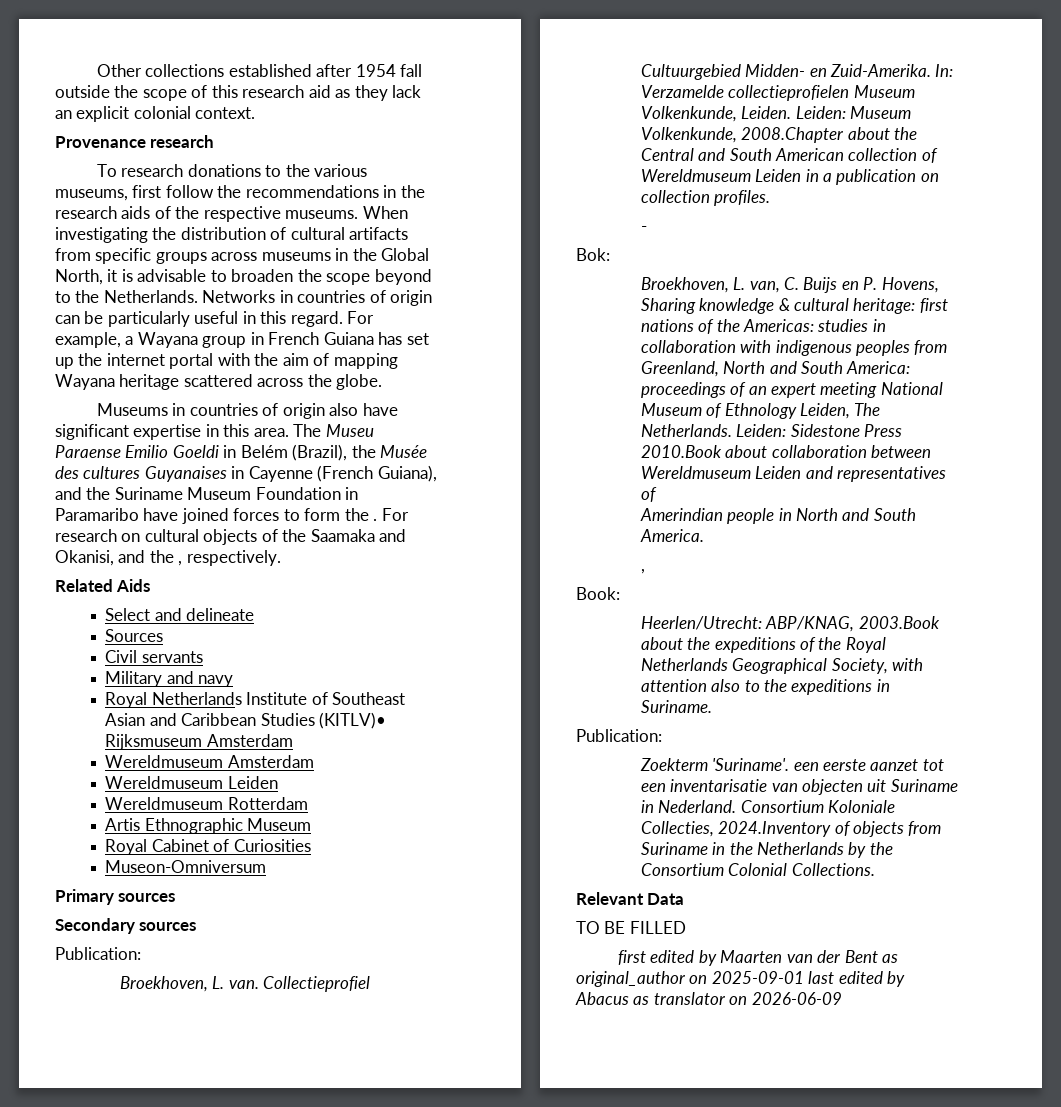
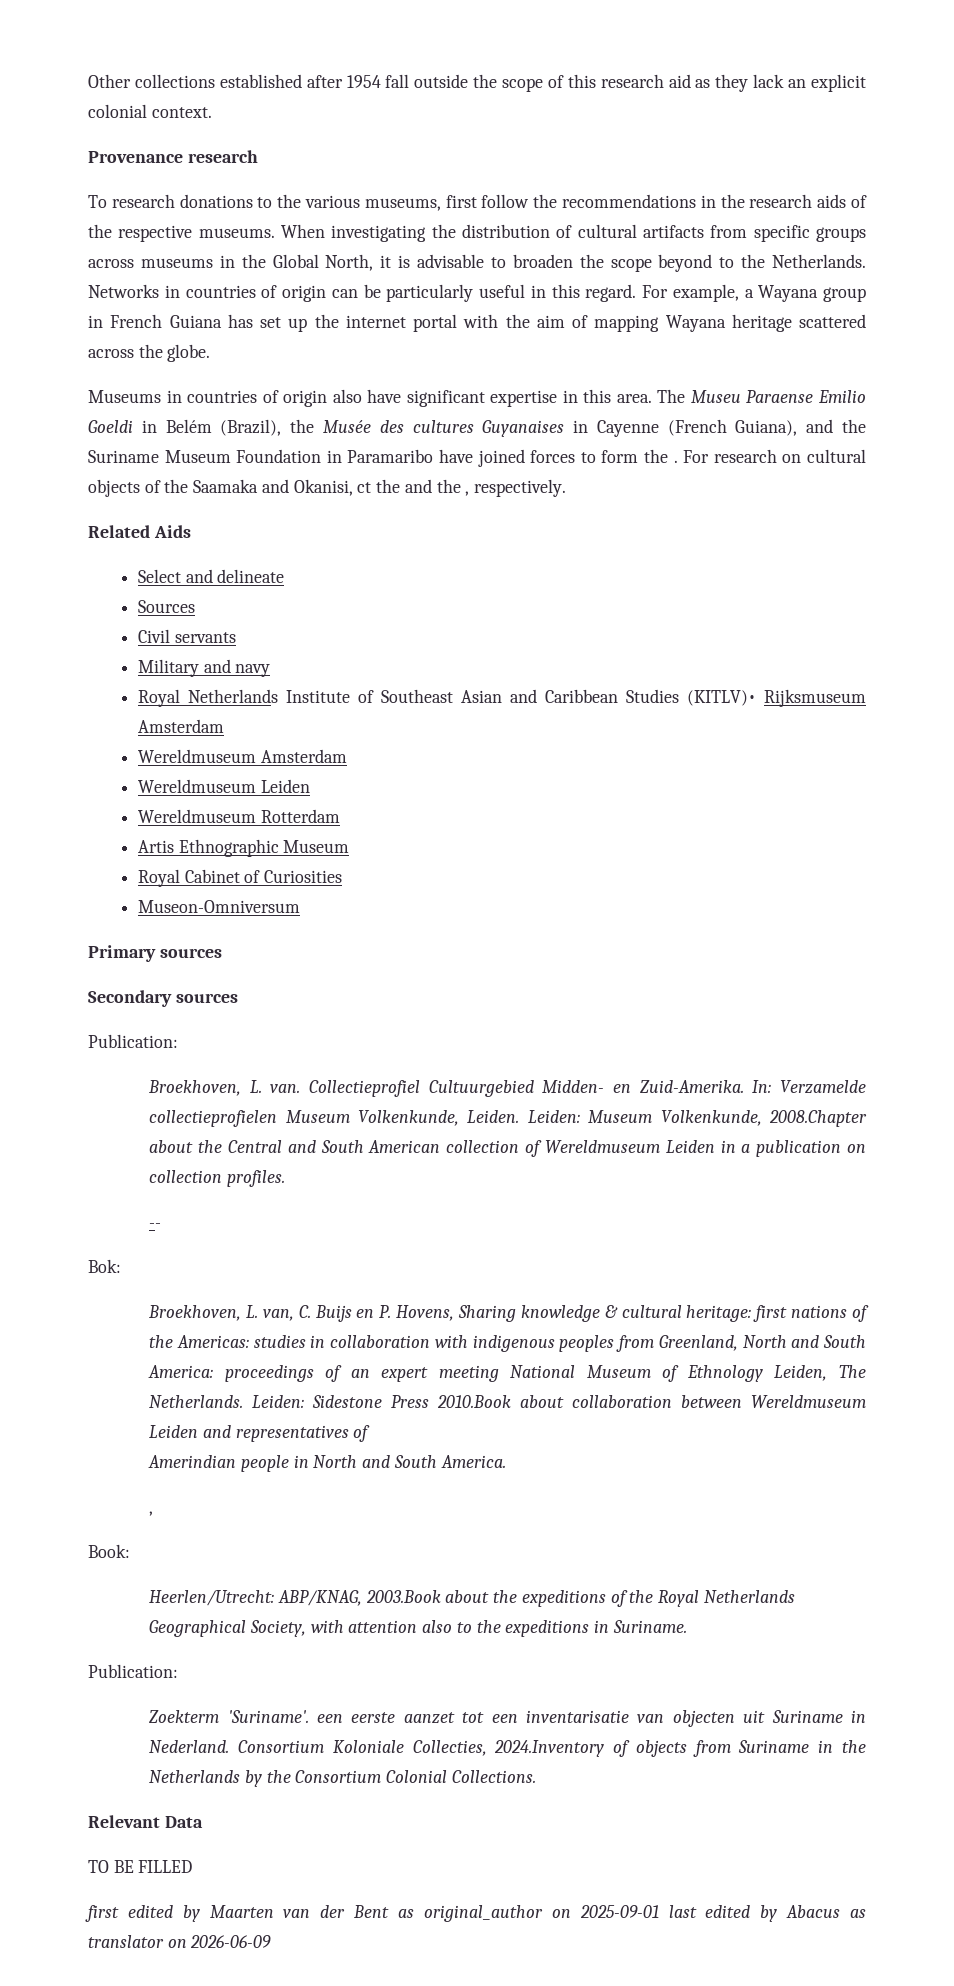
(114, 558) none -> [357,479,401,493] ct the
[640,226,647,232] - -> [149,1223,162,1228] --

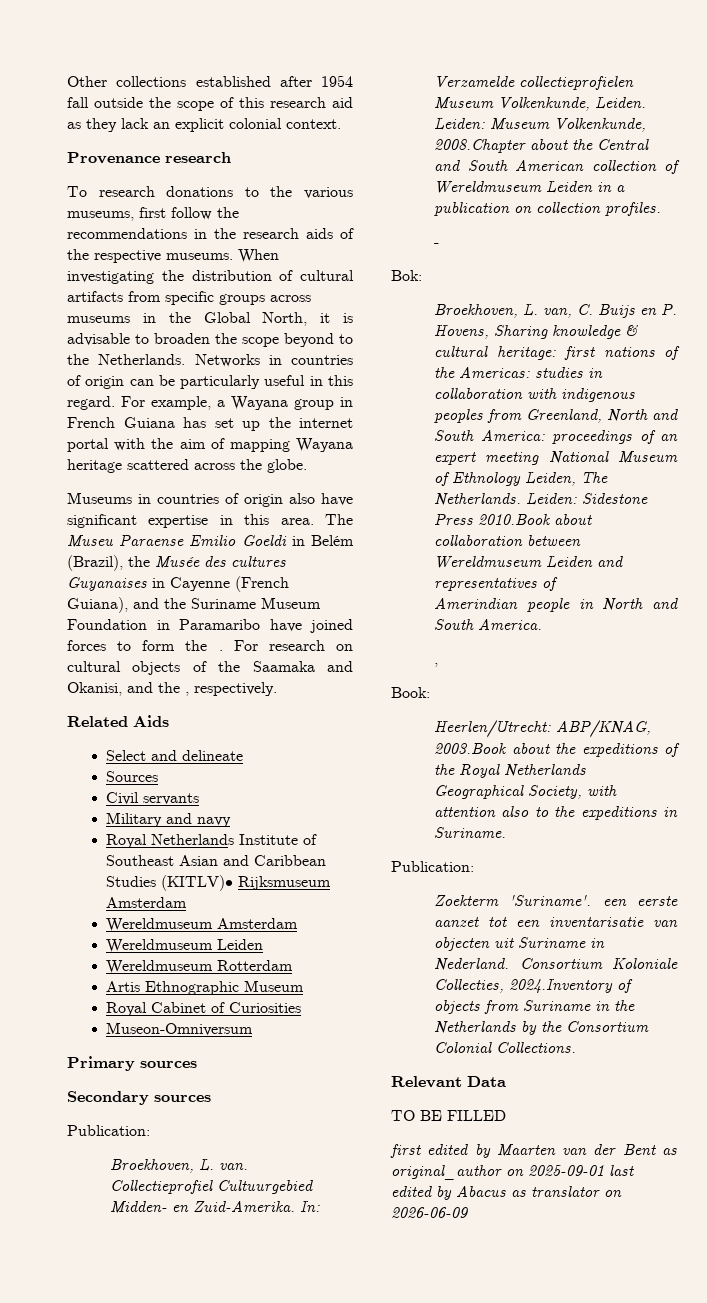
[357,479,401,493] ct the -> (122, 689) none
[149,1223,162,1228] -- -> [433,243,439,247] -

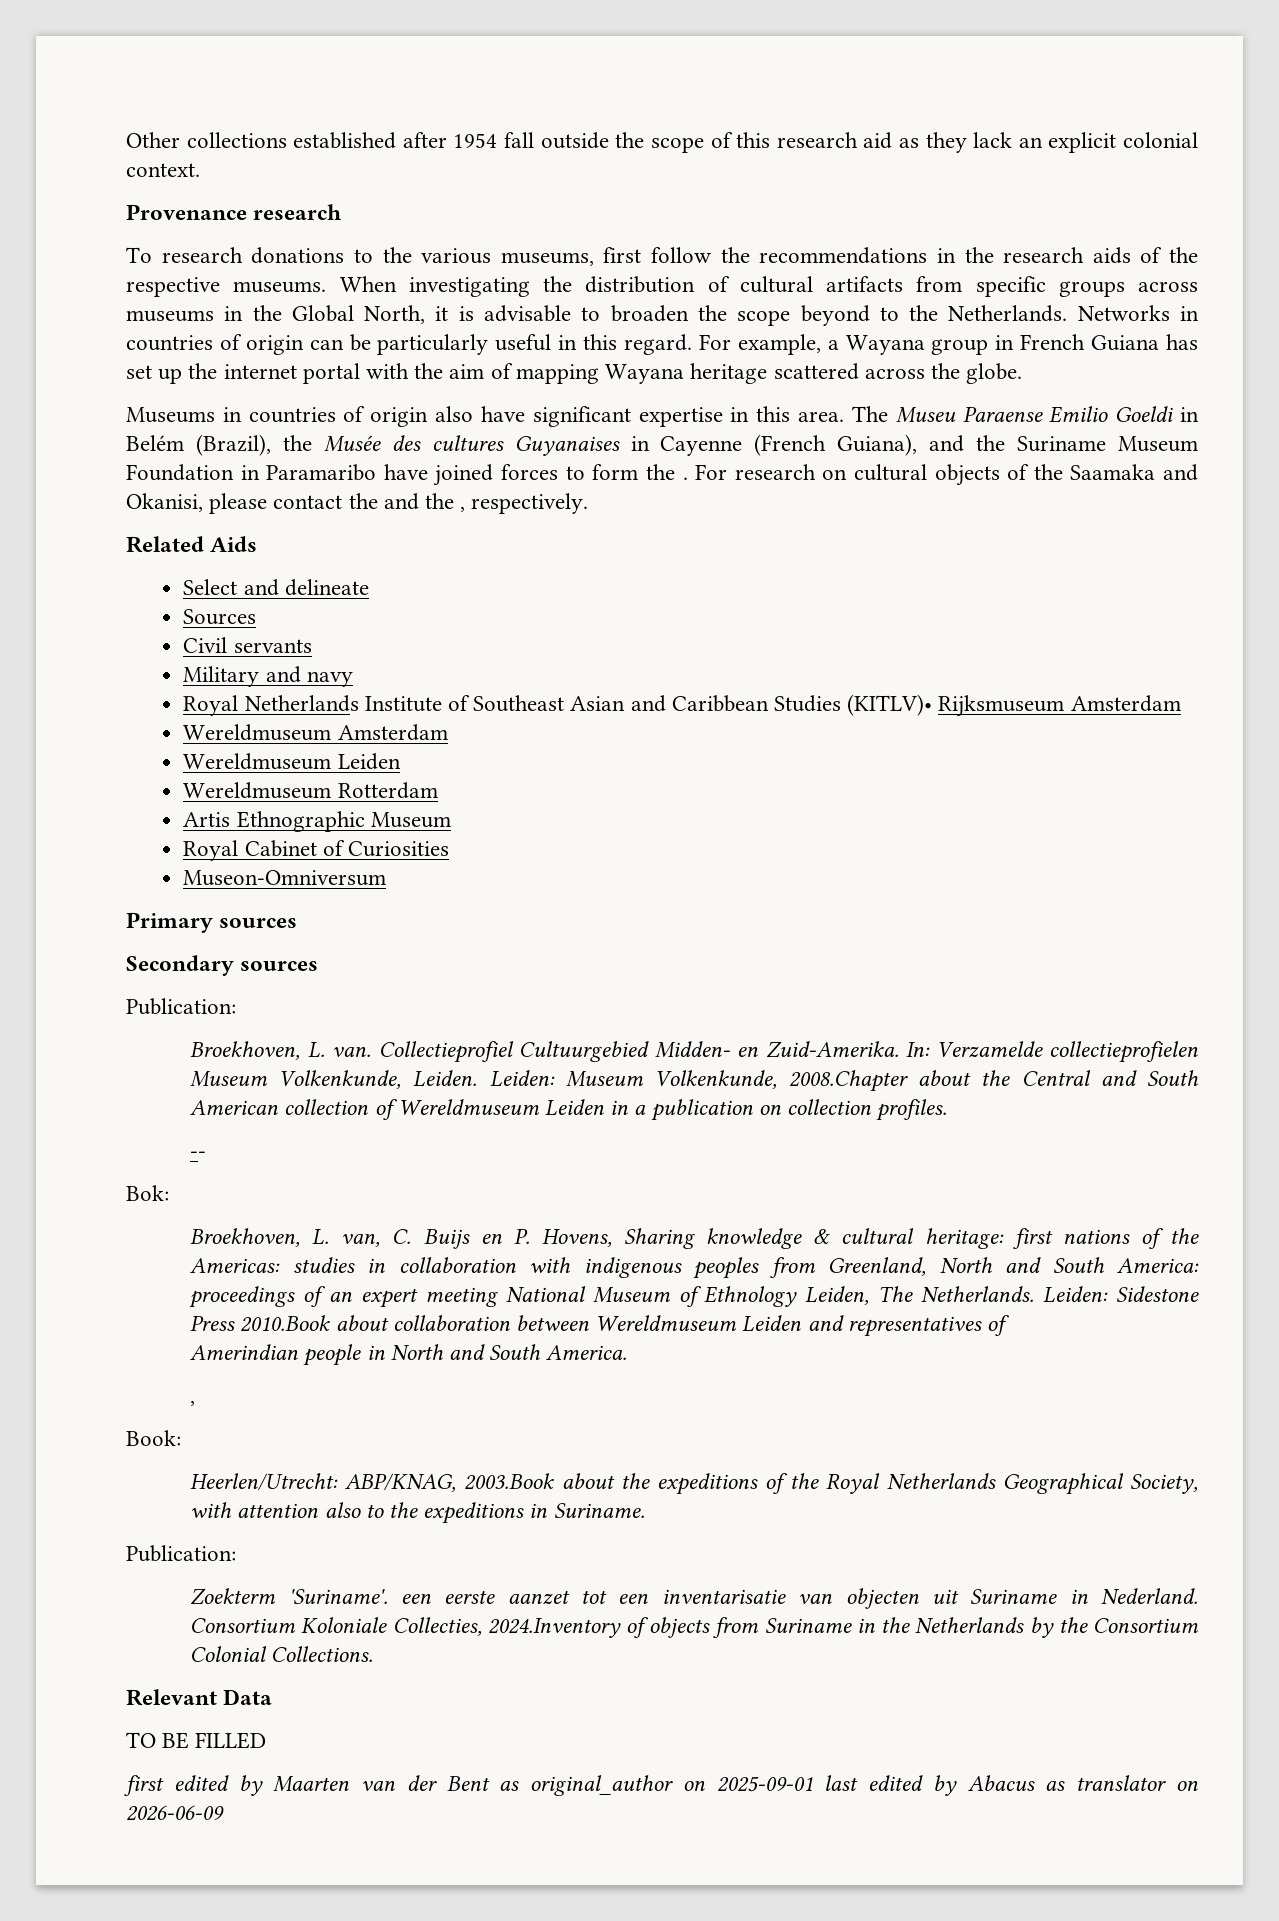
(122, 689) none -> [209,493,378,514] please contact the
[433,243,439,247] - -> [190,1151,207,1158] --

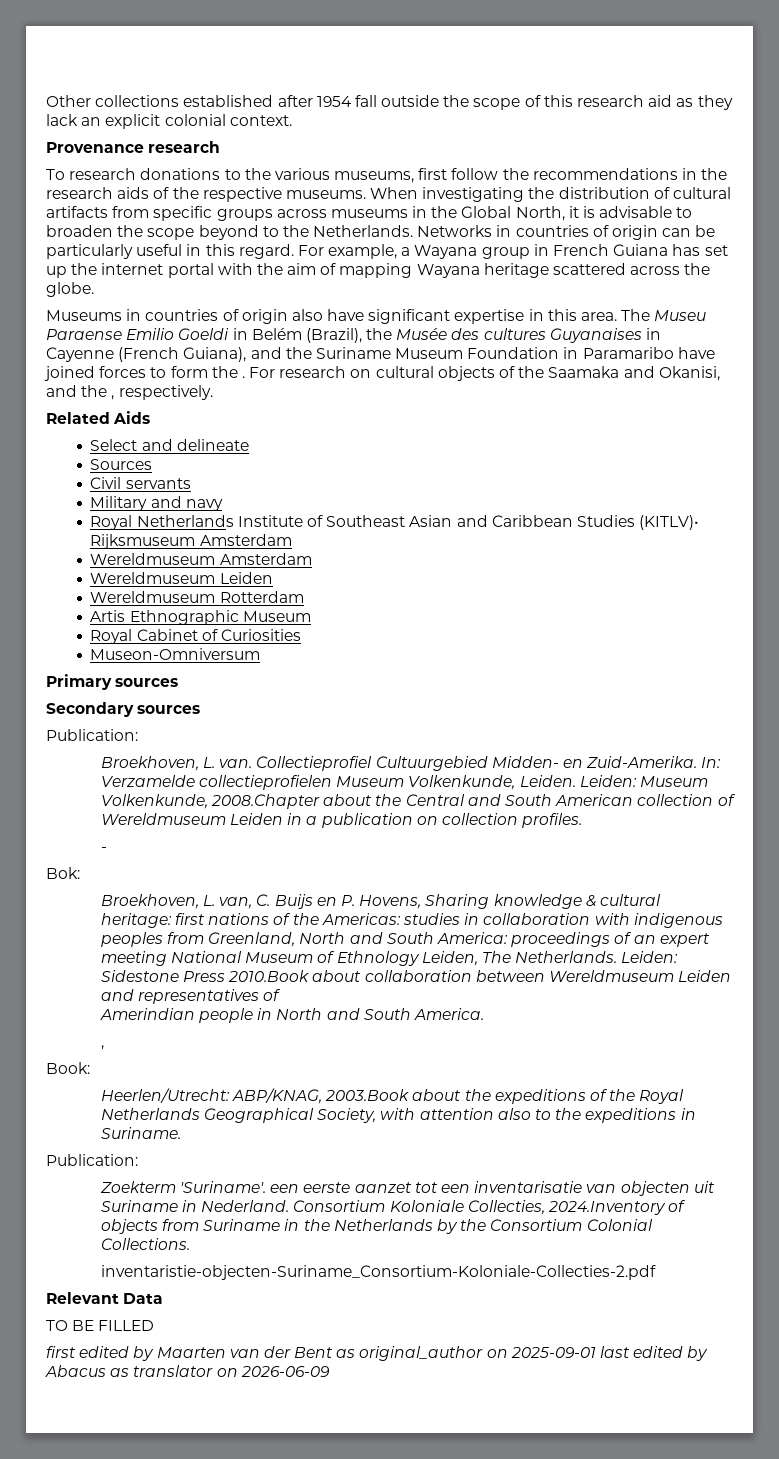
[209,493,378,514] please contact the -> (720, 373) none
[190,1151,207,1158] -- -> [100,847,107,852] -
(374, 1654) none -> [100,1265,656,1280] // inventaristie-objecten-Suriname_Consortium-Koloniale-Collecties-2.pdf

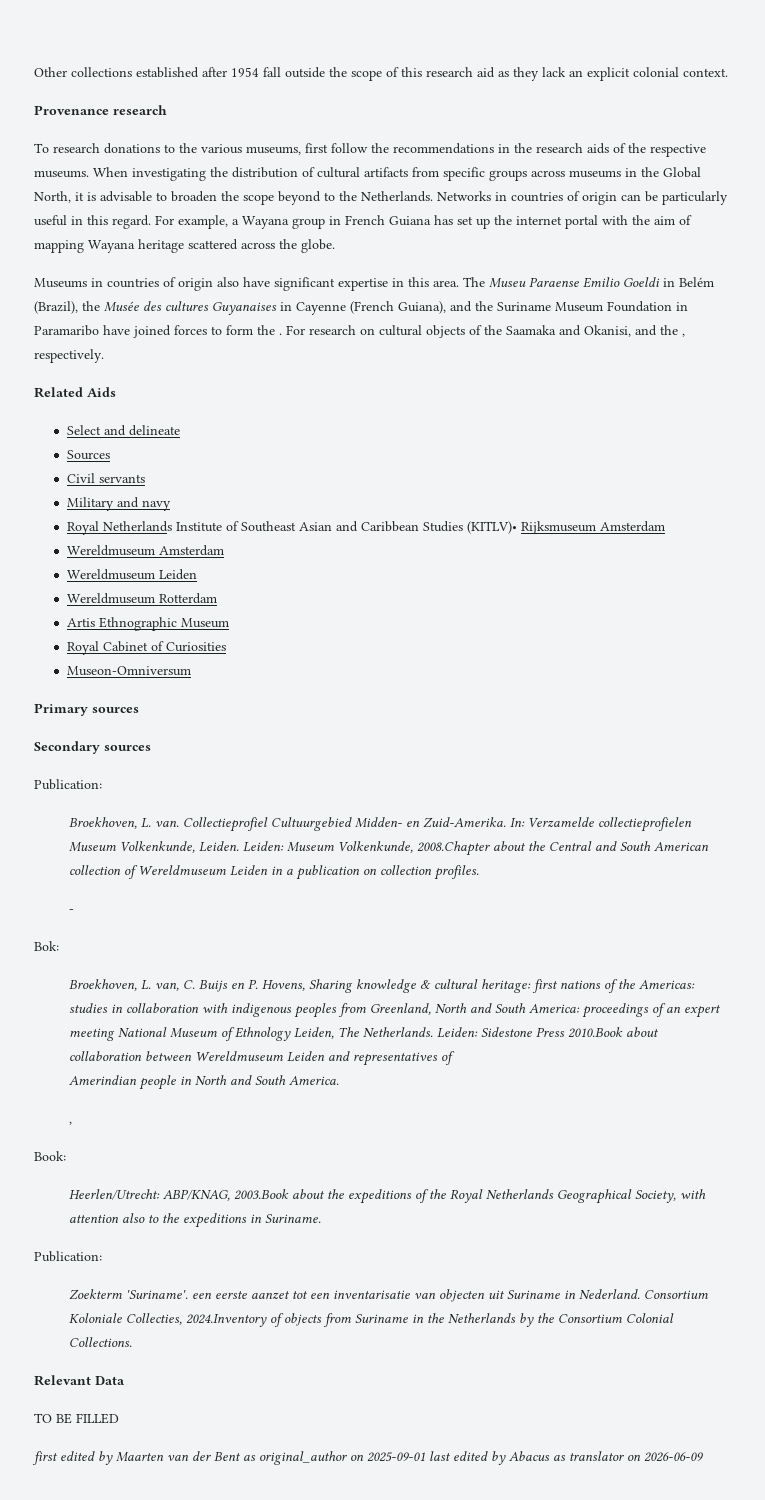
[100,1265,656,1280] // inventaristie-objecten-Suriname_Consortium-Koloniale-Collecties-2.pdf -> (132, 1342) none

